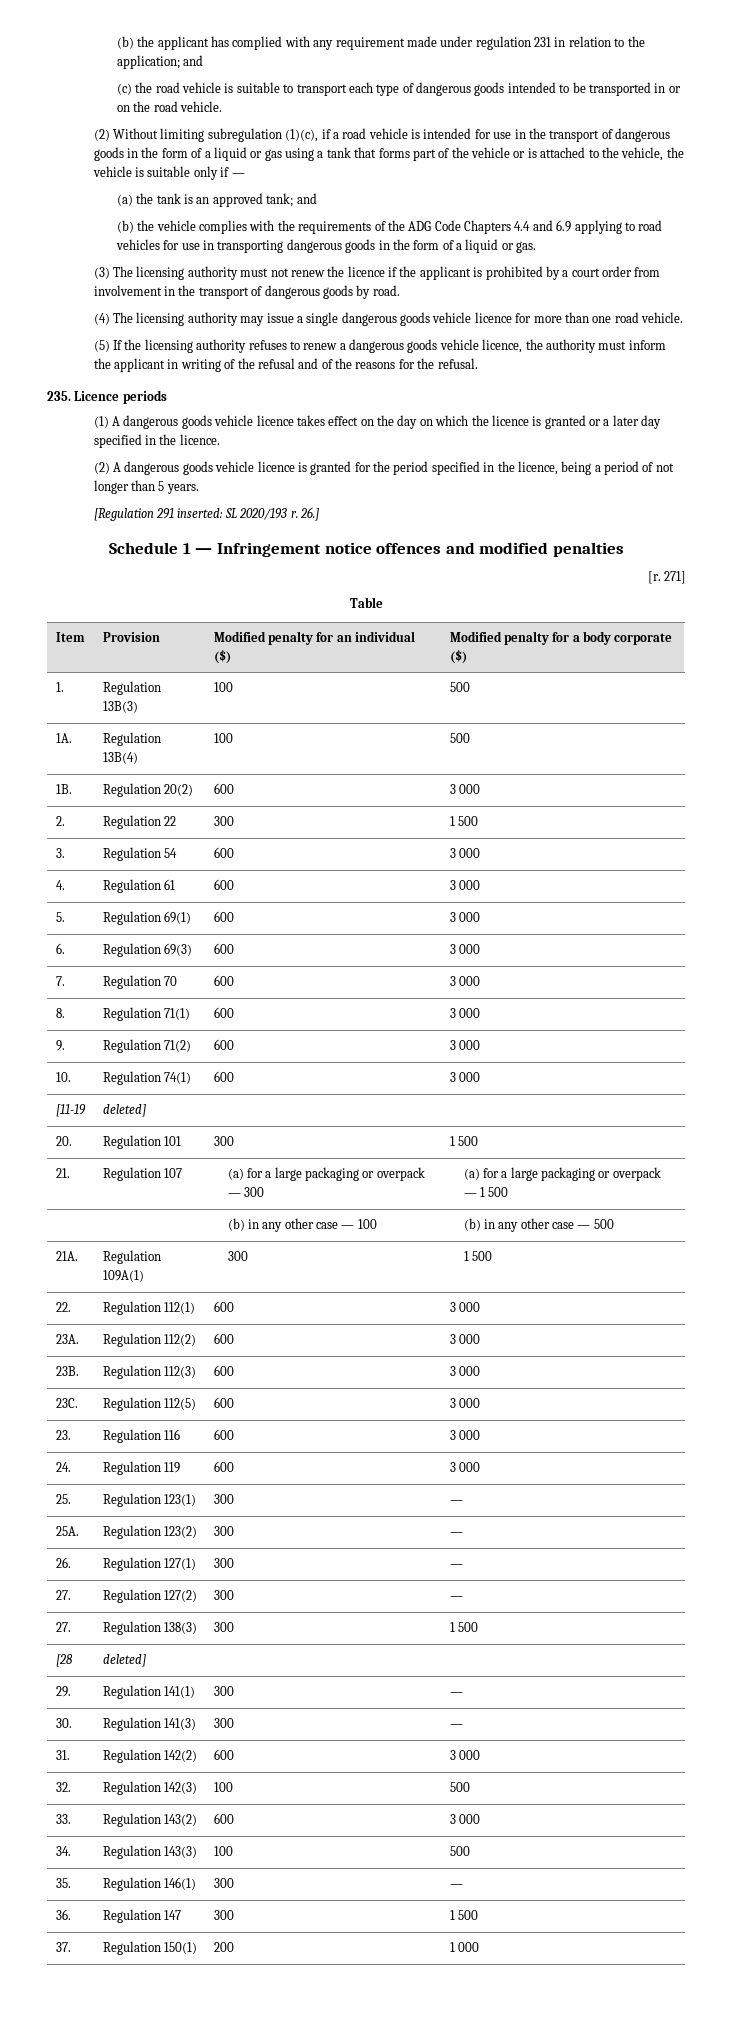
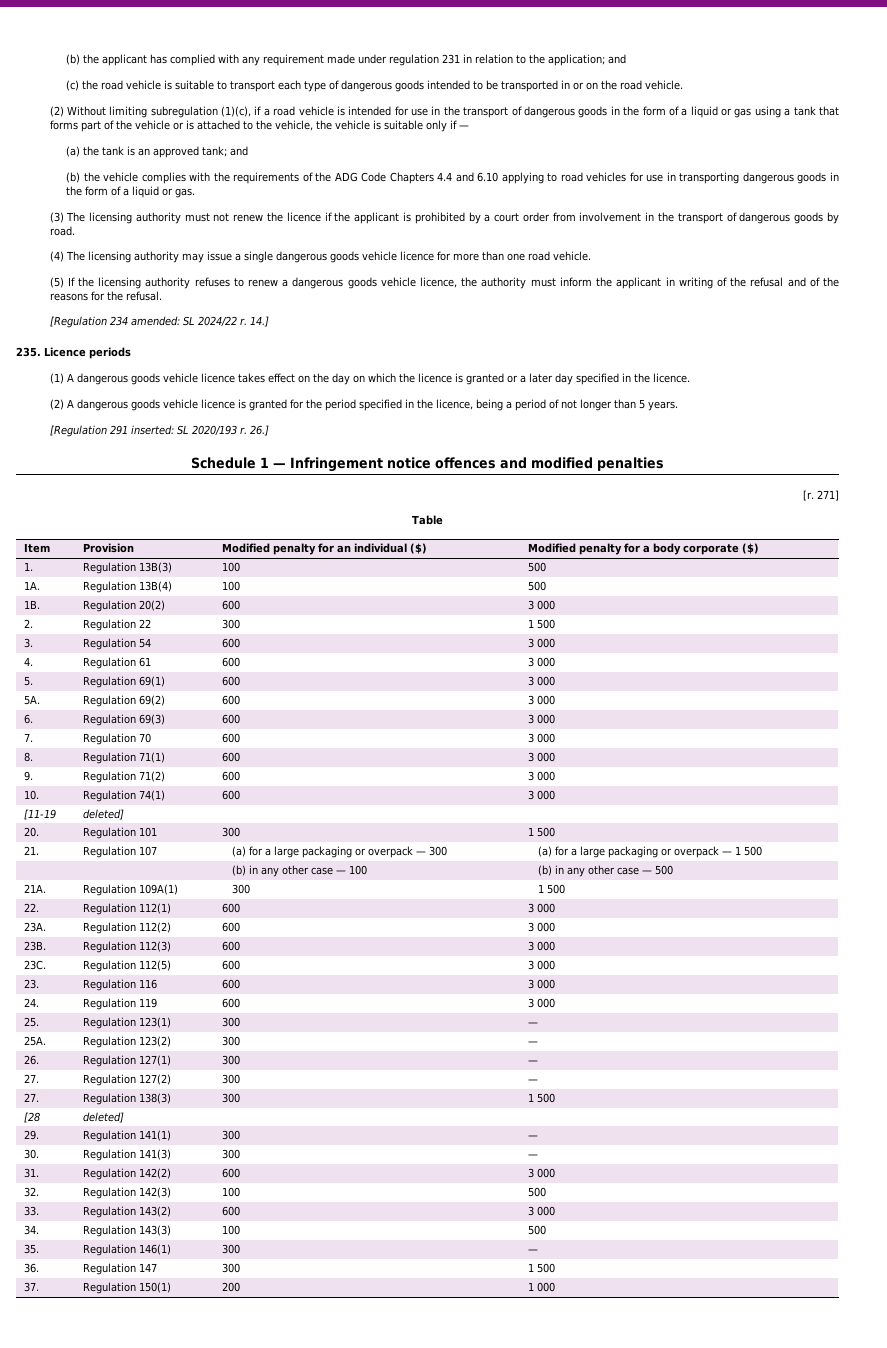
[556,220,572,232] 6.9 -> [477,172,499,182] 6.10
(478, 363) none -> [49,316,269,328] // [Regulation 234 amended: SL 2024/22 r. 14.]
(480, 917) none -> [23,695,40,705] [82,695,165,707] [221,695,240,705] [527,695,555,705] // 5A. | Regulation 69(2) | 600 | 3 000

